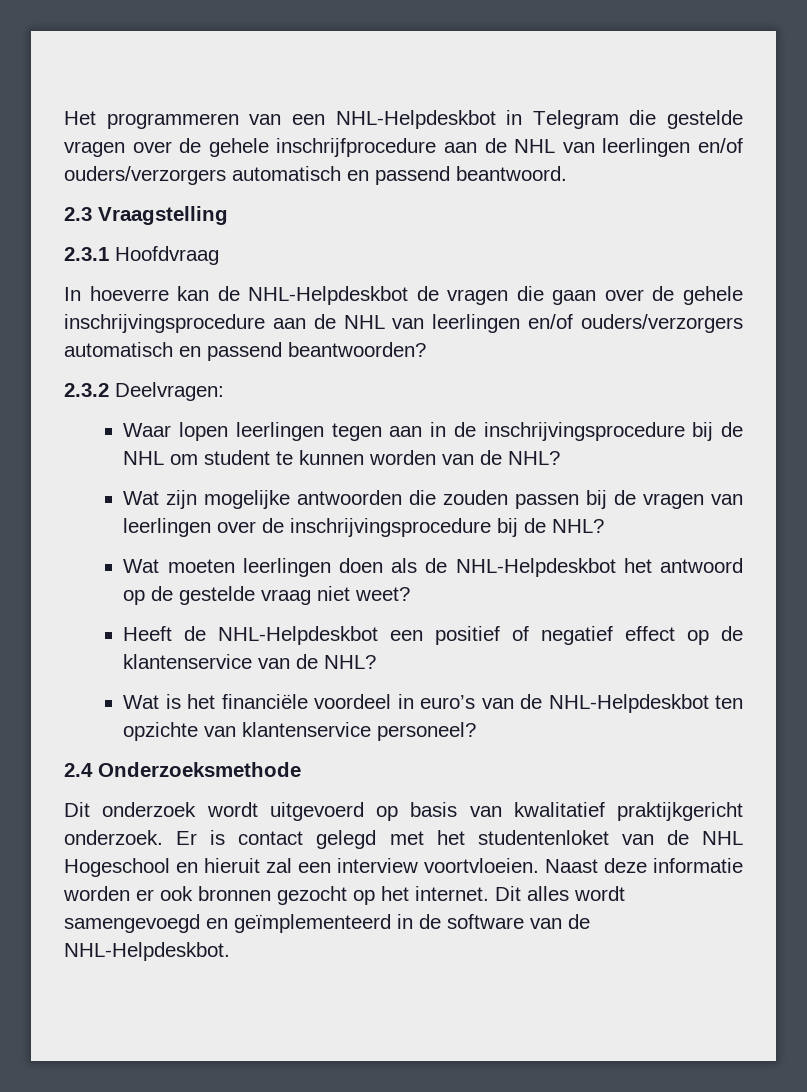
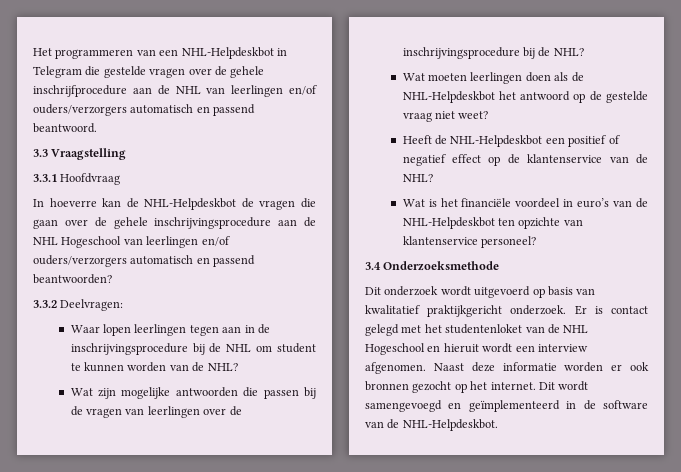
[64,207,92,221] 2.3 -> [33,149,48,157] 3.3
[64,247,109,261] 2.3.1 -> [33,174,57,182] 3.3.1
(385, 322) none -> [61,236,122,248] Hogeschool
[64,383,109,397] 2.3.2 -> [33,300,57,308] 3.3.2
[443,490,509,505] zouden -> (259, 392) none
[64,763,93,777] 2.4 -> [365,262,381,270] 3.4
[266,858,292,873] zal -> [482,343,513,353] wordt
[424,858,539,873] voortvloeien. -> [365,362,426,374] afgenomen.
[527,886,569,901] alles -> (555, 386) none

